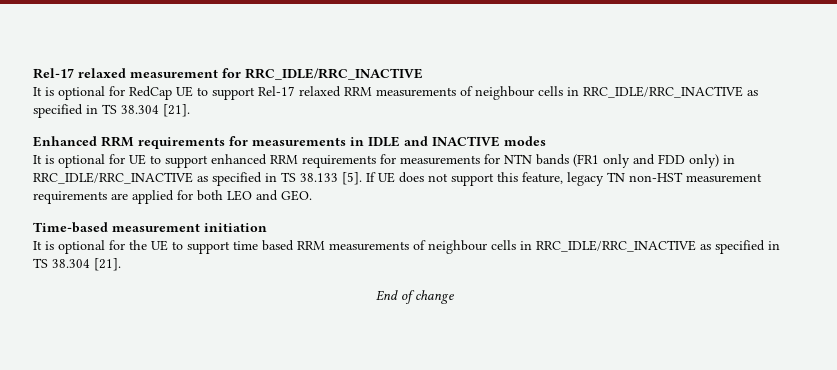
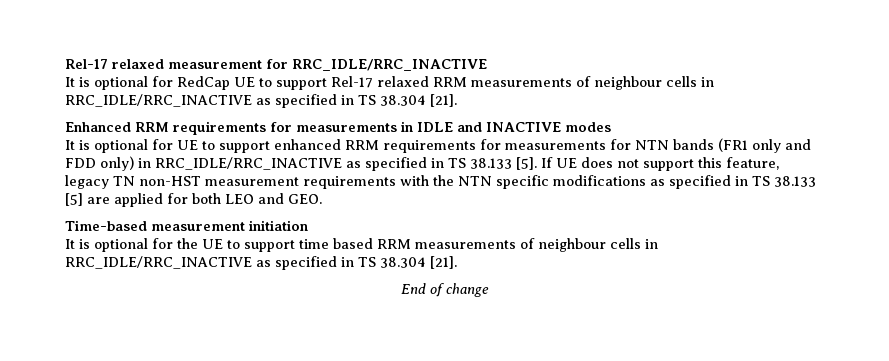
(107, 197) none -> [400,175,816,189] [65,193,83,206] with the NTN specific modifications as specified in TS 38.133 [5]

